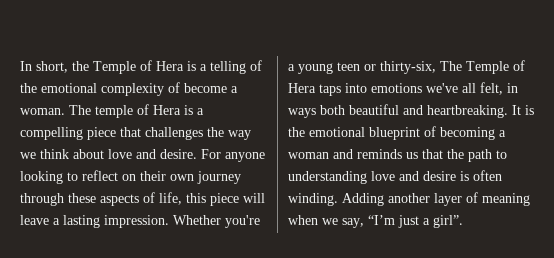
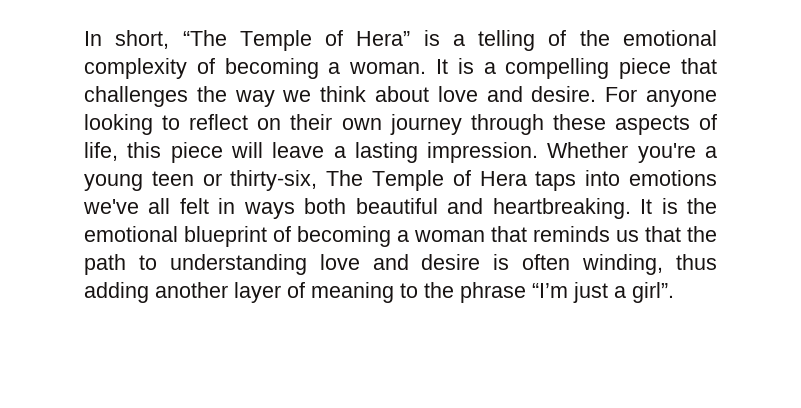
[72,60,184,74] the Temple of Hera -> [182,30,411,51] “The Temple of Hera”
[184,83,227,93] become -> [224,58,319,79] becoming
[69,104,181,118] The temple of Hera -> [436,59,449,74] It
[480,82,503,95] felt, -> [179,198,209,214] felt
[333,149,353,159] and -> [491,226,527,242] that
[288,193,384,206] winding. Adding -> [582,254,718,275] [84,282,149,303] winding, thus adding
[288,215,364,228] when we say, -> [400,282,526,303] to the phrase

